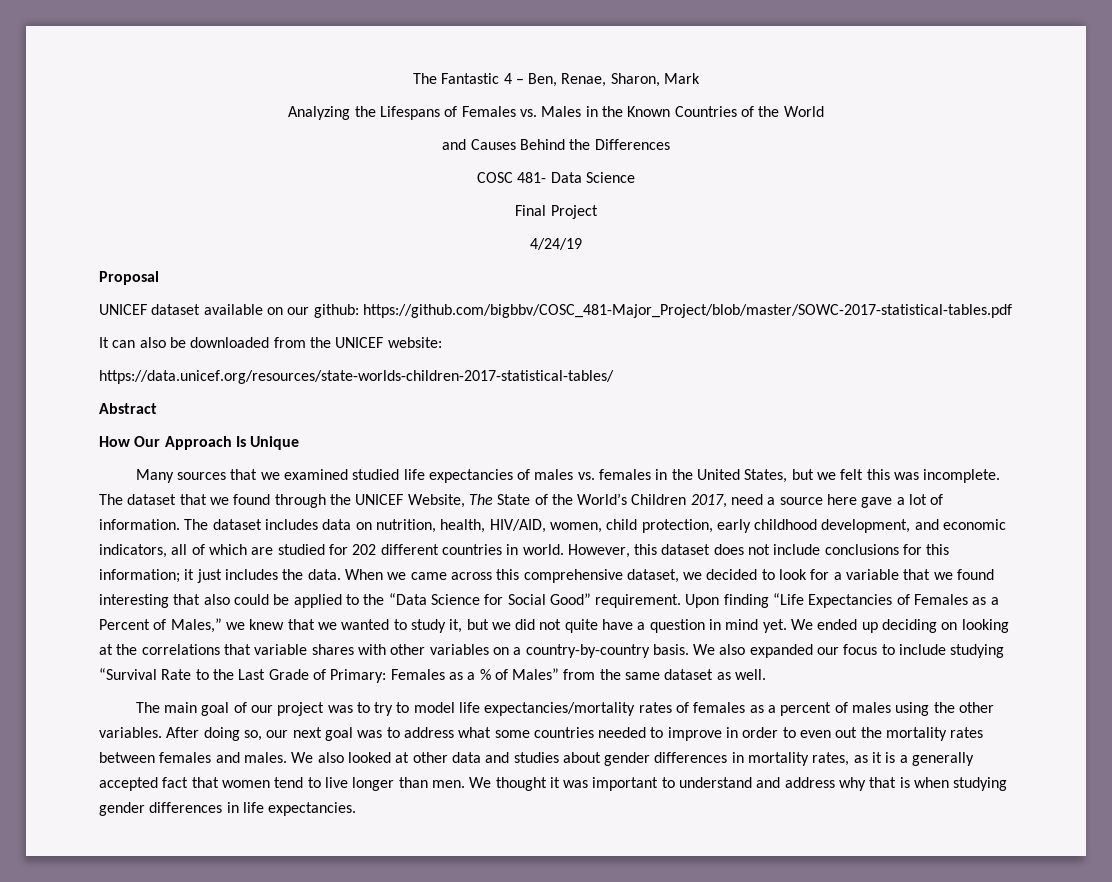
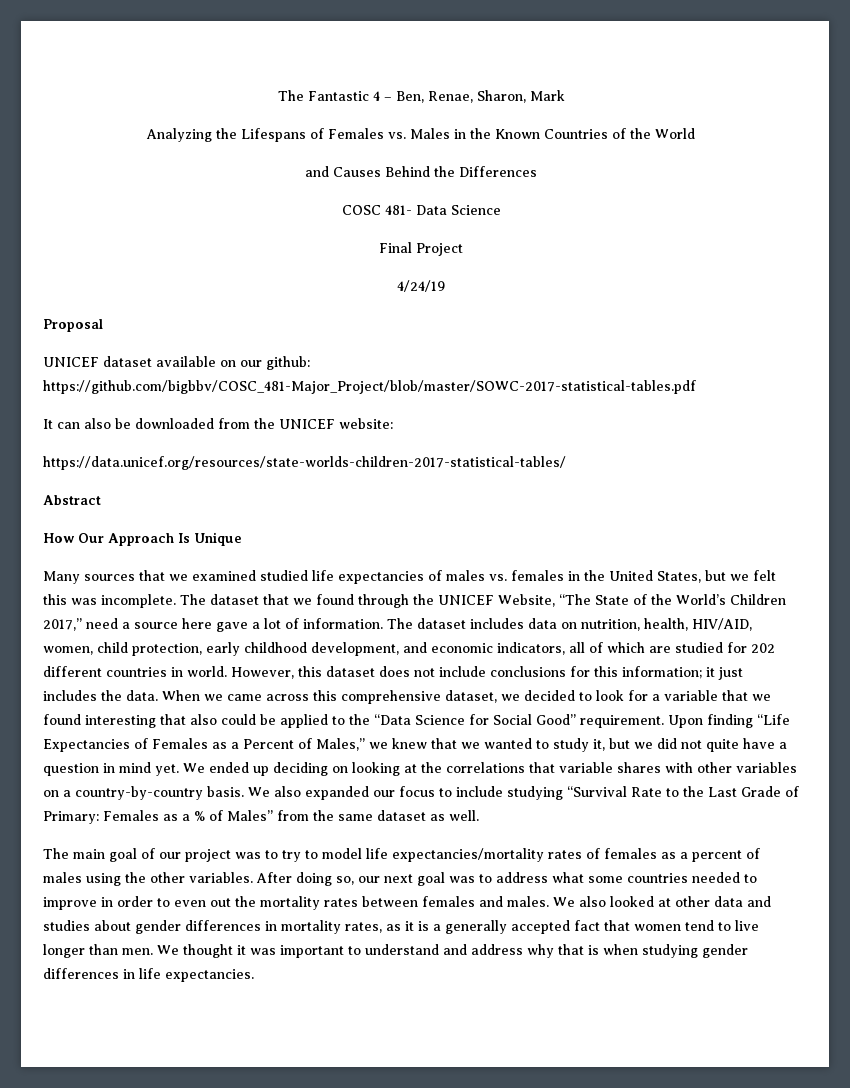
[468,494,493,505] The -> [559,594,591,605] “The
[690,494,727,508] 2017, -> [43,618,82,631] 2017,”

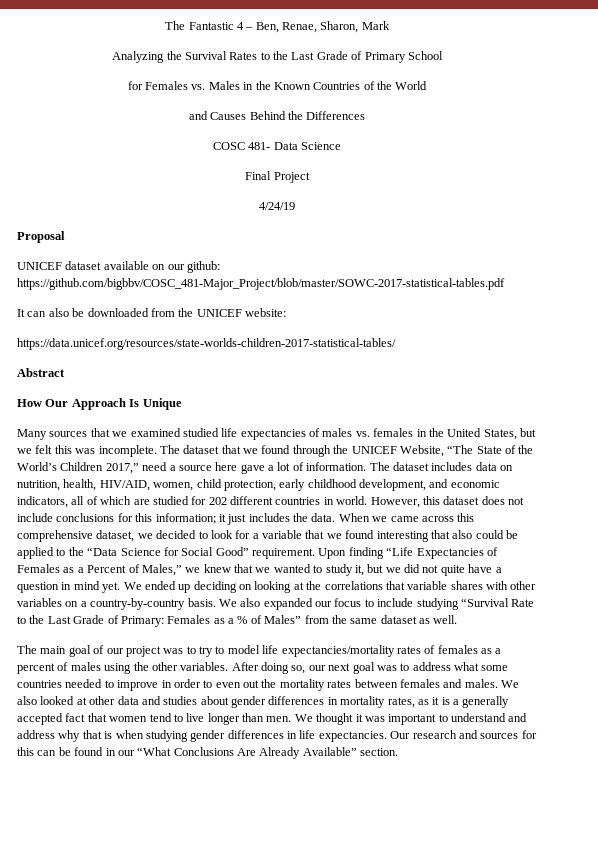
[241,128,324,142] Lifespans of -> [184,51,443,63] [127,81,143,90] Survival Rates to the Last Grade of Primary School // for
(254, 975) none -> [390,730,537,739] [17,747,399,759] Our research and sources for this can be found in our “What Conclusions Are Already Available” section.

